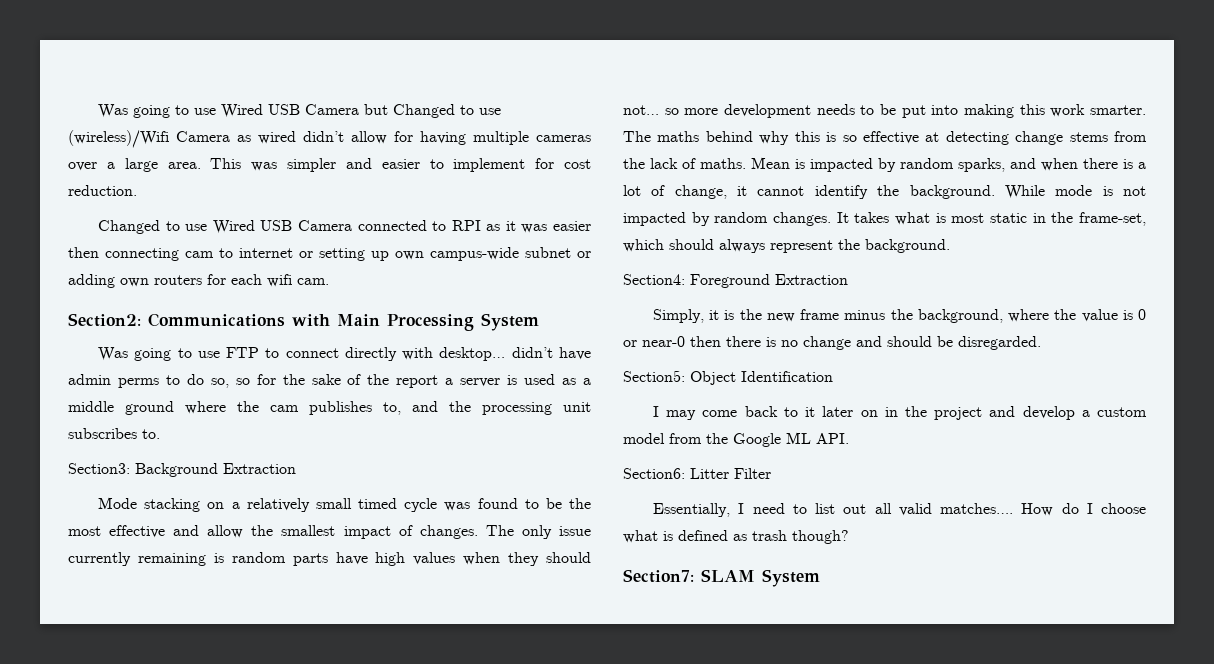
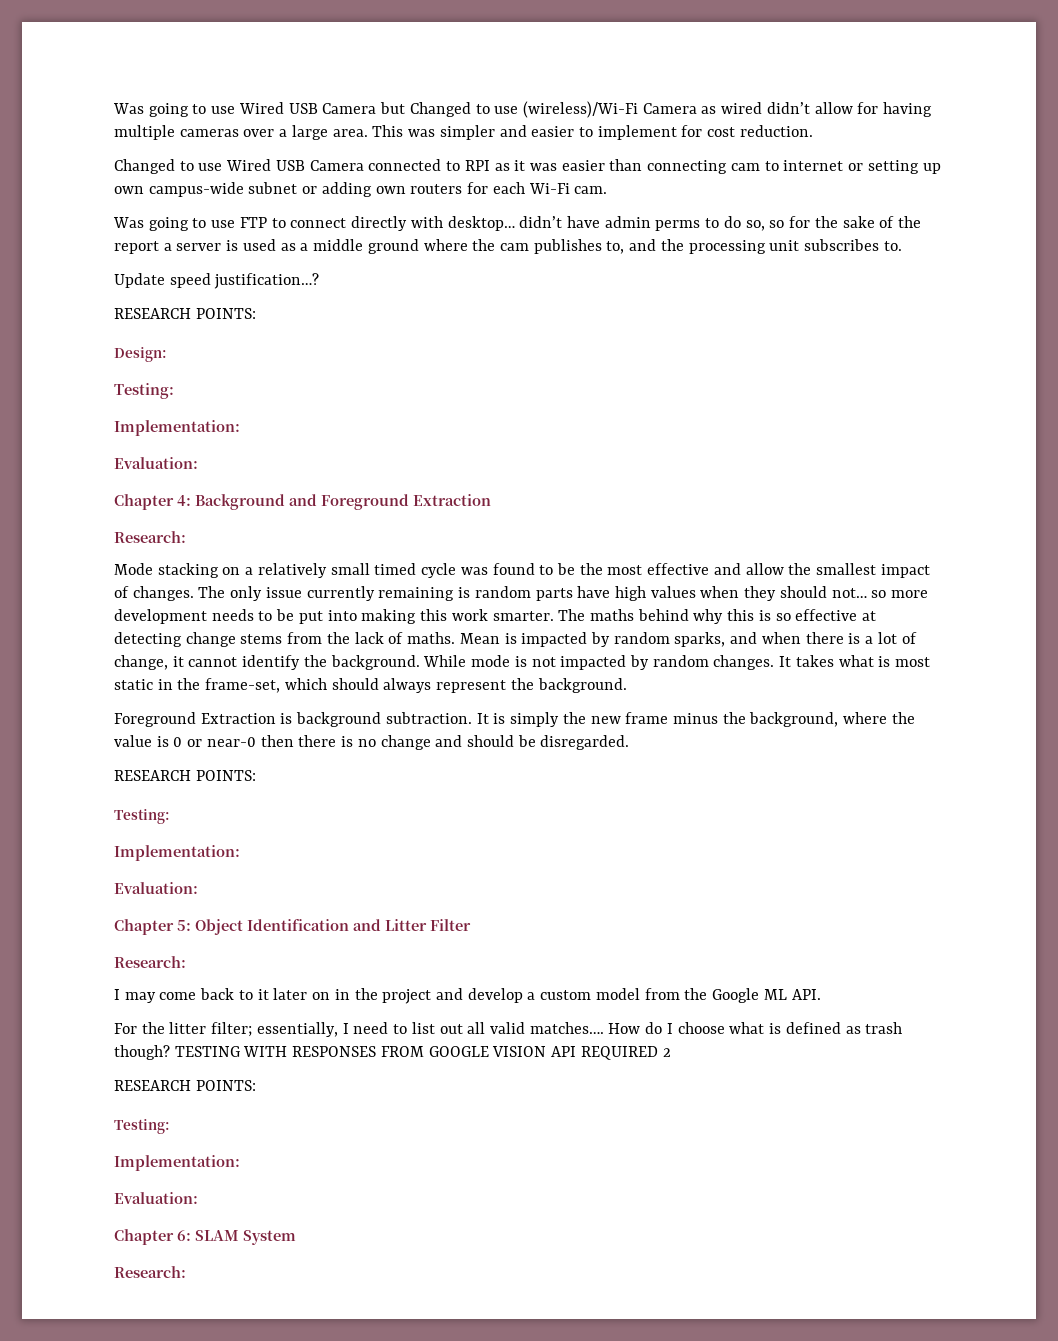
[68,130,169,148] (wireless)/Wifi -> [522,101,638,118] (wireless)/Wi-Fi
[68,247,99,258] then -> [609,159,643,171] than
[267,274,292,287] wifi -> [528,183,570,194] Wi-Fi
[68,313,539,331] // Section2: Communications with Main Processing System -> (608, 190) none
[68,463,296,477] Section3: Background Extraction -> [114,273,320,289] [114,308,256,319] [114,347,167,362] [114,383,174,399] [114,420,240,436] [114,457,198,469] [114,494,491,510] [114,531,186,543] Update speed justification…? // RESEARCH POINTS: // Design: // Testing: // Implementation: // Evaluation: // Chapter 4: Background and Foreground Extraction // Research:
[623,274,848,288] [652,309,735,323] Section4: Foreground Extraction // Simply, it is -> [114,712,560,727] Foreground Extraction is background subtraction. It is simply
[623,370,833,385] Section5: Object Identification -> [114,770,256,781] [114,809,170,824] [114,845,240,861] [114,882,198,894] [114,919,471,935] [114,956,186,968] RESEARCH POINTS: // Testing: // Implementation: // Evaluation: // Chapter 5: Object Identification and Litter Filter // Research:
[623,468,771,479] [652,503,730,517] Section6: Litter Filter // Essentially, -> [114,1022,338,1037] For the litter filter; essentially,
[623,569,694,583] // Section7: -> [174,1046,671,1060] [114,1080,256,1091] [114,1119,170,1134] [114,1155,240,1171] [114,1192,198,1204] [114,1229,191,1245] TESTING WITH RESPONSES FROM GOOGLE VISION API REQUIRED 2 // RESEARCH POINTS: // Testing: // Implementation: // Evaluation: // Chapter 6:
(820, 578) none -> [114,1266,186,1278] // Research:

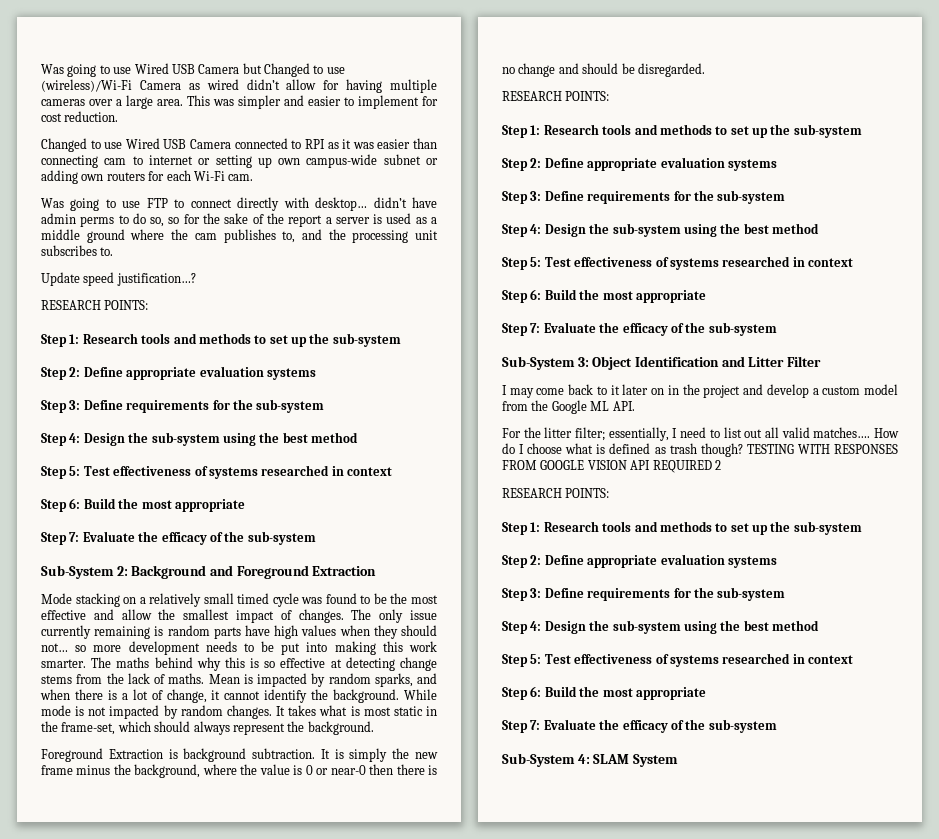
[114,347,167,362] [114,383,174,399] [114,420,240,436] [114,457,198,469] [114,494,191,510] Design: // Testing: // Implementation: // Evaluation: // Chapter 4: -> [41,333,401,347] [41,366,316,380] [41,399,325,413] [41,432,358,446] [41,465,392,479] [41,498,245,512] [41,531,316,545] [41,565,128,579] Step 1: Research tools and methods to set up the sub-system // Step 2: Define appropriate evaluation systems // Step 3: Define requirements for the sub-system // Step 4: Design the sub-system using the best method // Step 5: Test effectiveness of systems researched in context // Step 6: Build the most appropriate // Step 7: Evaluate the efficacy of the sub-system // Sub-System 2:
[114,531,186,543] // Research: -> (377, 571) none
[114,809,170,824] [114,845,240,861] [114,882,198,894] [114,919,191,935] Testing: // Implementation: // Evaluation: // Chapter 5: -> [502,124,862,138] [502,157,777,171] [502,190,786,204] [502,223,819,237] [502,256,853,270] [502,289,706,303] [502,322,777,336] [502,356,589,370] Step 1: Research tools and methods to set up the sub-system // Step 2: Define appropriate evaluation systems // Step 3: Define requirements for the sub-system // Step 4: Design the sub-system using the best method // Step 5: Test effectiveness of systems researched in context // Step 6: Build the most appropriate // Step 7: Evaluate the efficacy of the sub-system // Sub-System 3:
[114,956,186,968] // Research: -> (821, 361) none
[114,1119,170,1134] [114,1155,240,1171] [114,1192,198,1204] [114,1229,191,1245] Testing: // Implementation: // Evaluation: // Chapter 6: -> [502,521,862,535] [502,554,777,568] [502,587,786,601] [502,620,819,634] [502,653,853,667] [502,686,706,700] [502,719,777,733] [502,753,590,767] Step 1: Research tools and methods to set up the sub-system // Step 2: Define appropriate evaluation systems // Step 3: Define requirements for the sub-system // Step 4: Design the sub-system using the best method // Step 5: Test effectiveness of systems researched in context // Step 6: Build the most appropriate // Step 7: Evaluate the efficacy of the sub-system // Sub-System 4:
[114,1266,186,1278] // Research: -> (678, 760) none

